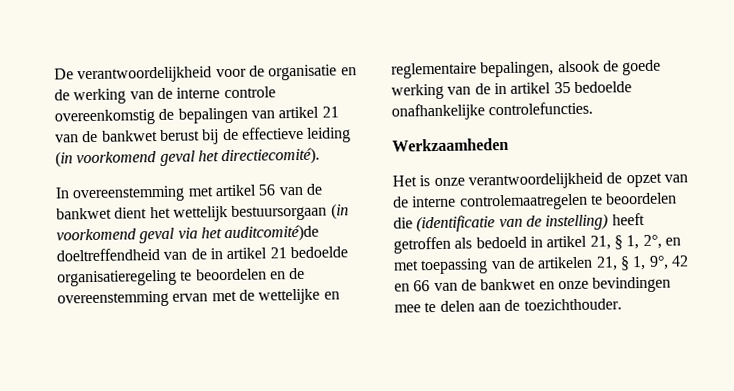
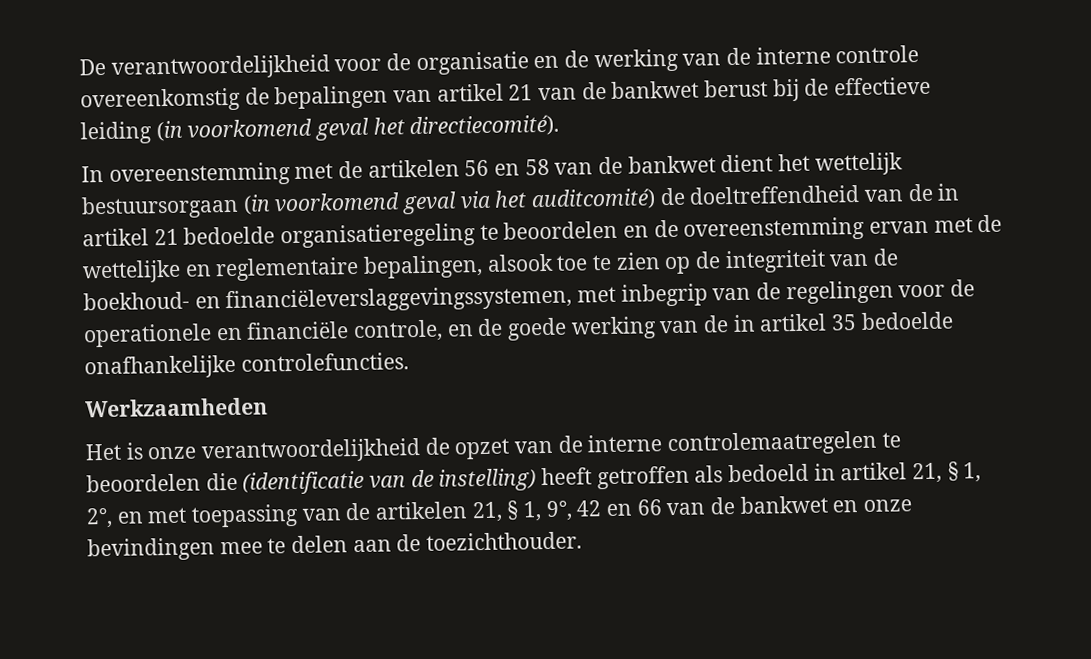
[214,184,276,197] artikel 56 -> [338,158,550,179] de artikelen 56 en 58
[224,224,320,243] auditcomité)de -> [531,187,686,211] auditcomité) de
(600, 66) none -> [556,248,900,275] [83,279,976,314] [83,319,474,348] toe te zien op de integriteit van de boekhoud- en financiëleverslaggevingssystemen, met inbegrip van de regelingen voor de operationele en financiële controle, en

